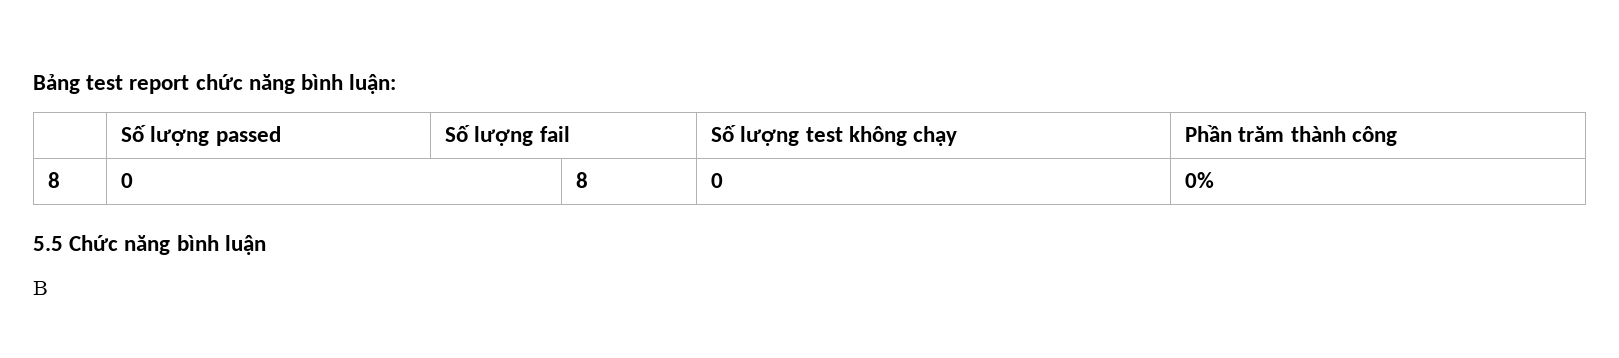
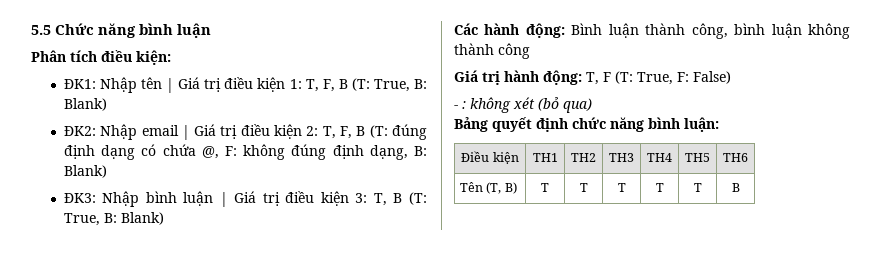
[33,74,397,94] [121,125,281,146] [445,125,570,146] [711,125,958,146] [1185,125,1397,146] [48,172,61,188] [121,173,134,188] [576,172,589,188] [711,173,724,188] [1185,172,1215,188] Bảng test report chức năng bình luận: // | Số lượng passed | Số lượng fail | Số lượng test không chạy | Phần trăm thành công // 8 | 0 | 8 | 0 | 0% // -> (31, 30) none
(266, 245) none -> [31,50,171,65] [63,77,427,93] [63,98,107,111] [63,124,428,140] [63,144,428,160] [63,165,107,178] [63,191,428,207] [63,212,164,226] [454,23,850,39] [454,43,530,59] [454,70,731,85] [454,97,592,113] [454,117,719,132] [461,151,519,164] [532,153,558,162] [571,153,596,162] [609,153,634,162] [647,153,672,162] [685,153,710,162] [723,153,748,162] [460,182,517,194] [541,183,549,192] [579,183,588,192] [617,183,626,192] [655,183,664,192] [693,183,702,192] Phân tích điều kiện: // ĐK1: Nhập tên | Giá trị điều kiện 1: T, F, B (T: True, B: Blank) // ĐK2: Nhập email | Giá trị điều kiện 2: T, F, B (T: đúng định dạng có chứa @, F: không đúng định dạng, B: Blank) // ĐK3: Nhập bình luận | Giá trị điều kiện 3: T, B (T: True, B: Blank) // Các hành động: Bình luận thành công, bình luận không thành công // Giá trị hành động: T, F (T: True, F: False) // - : không xét (bỏ qua) // Bảng quyết định chức năng bình luận: // Điều kiện | TH1 | TH2 | TH3 | TH4 | TH5 | TH6 // Tên (T, B) | T | T | T | T | T |

